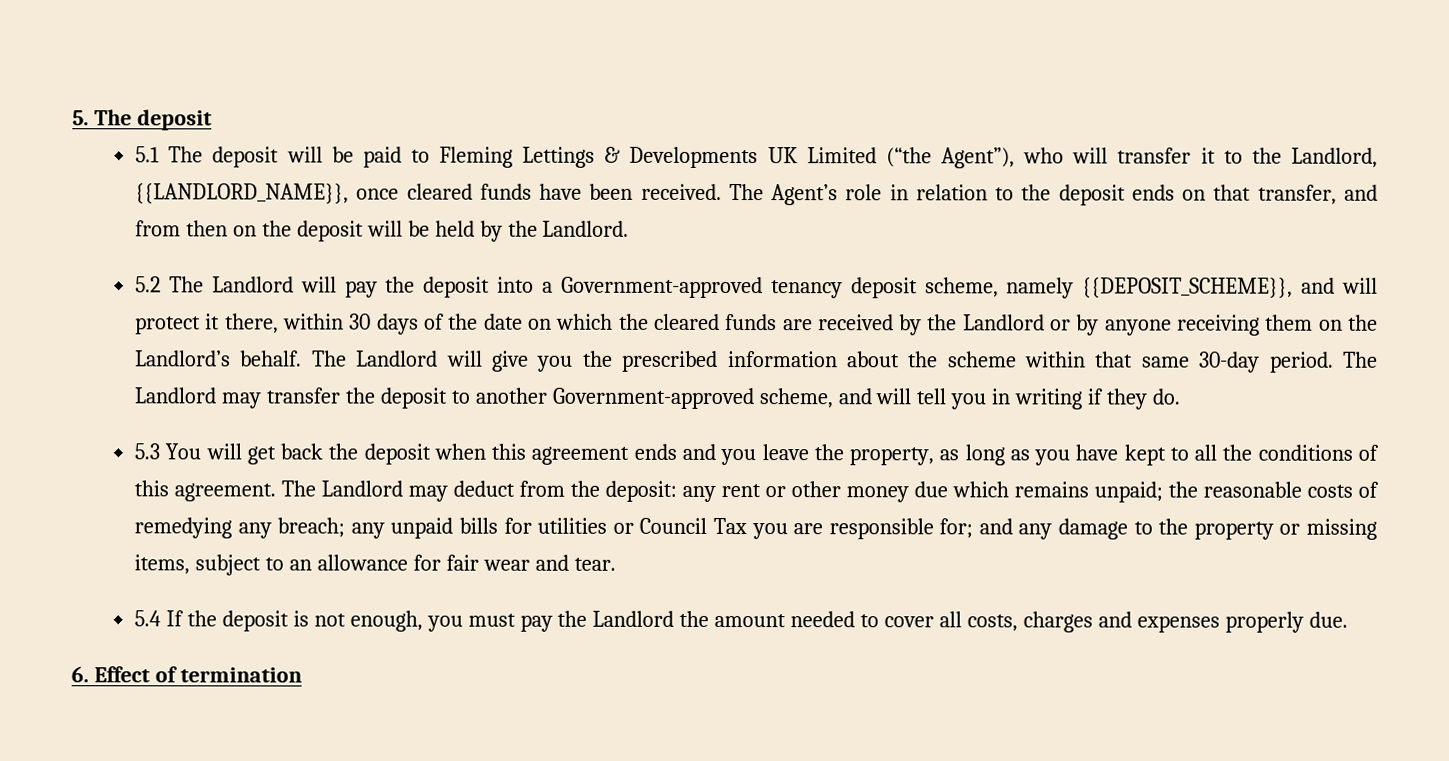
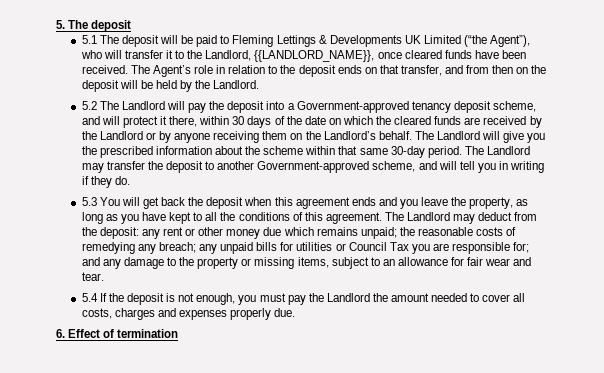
[1006,277,1294,299] namely {{DEPOSIT_SCHEME}}, -> (536, 106) none

